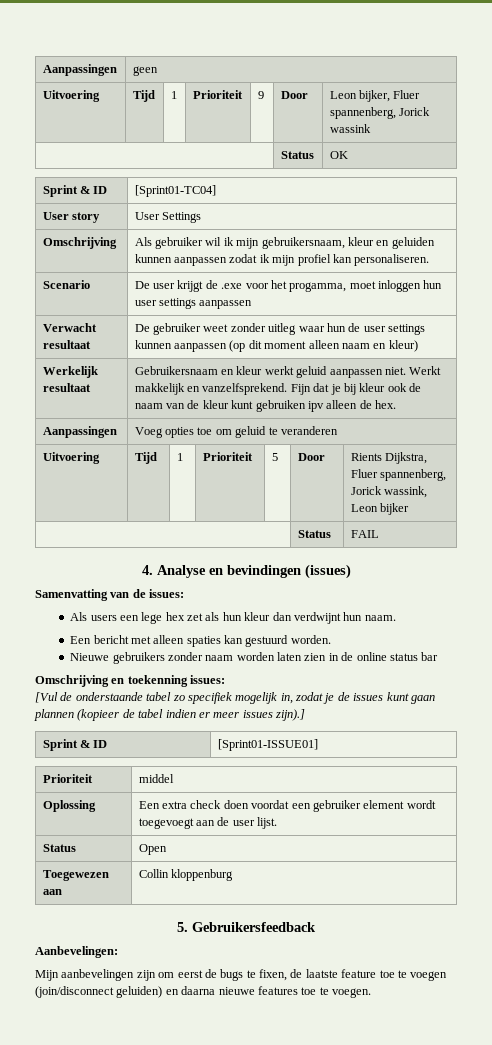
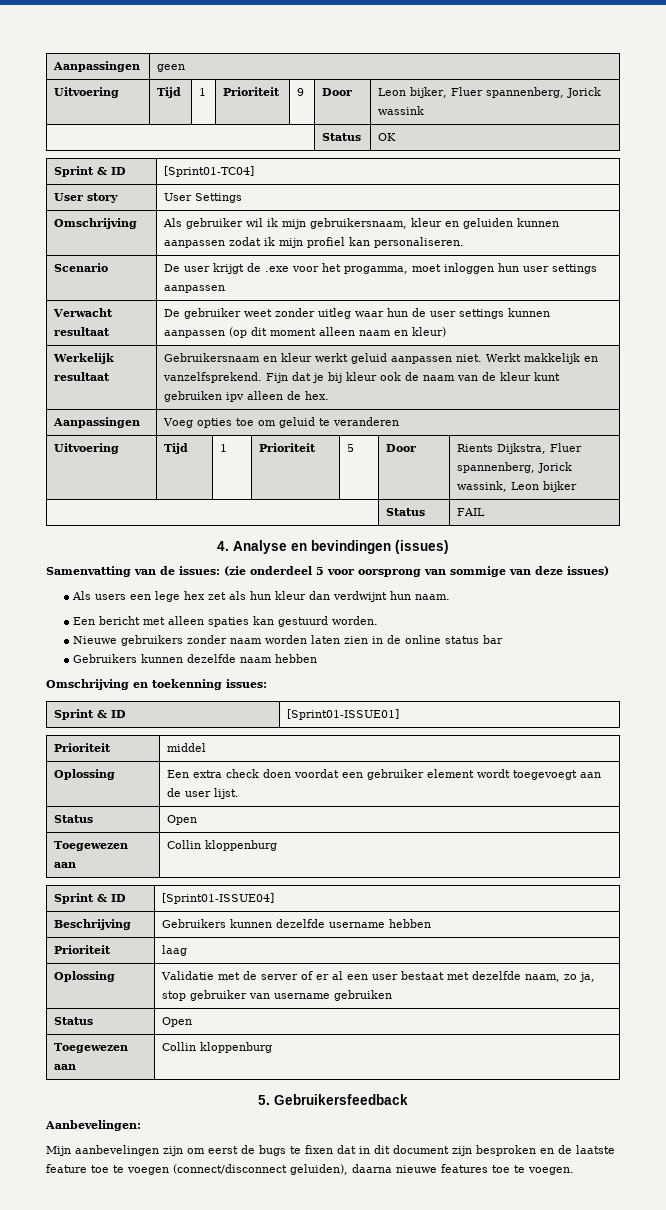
(185, 593) none -> [224,566,609,577] (zie onderdeel 5 voor oorsprong van sommige van deze issues)
(439, 656) none -> [73,654,318,663] // Gebruikers kunnen dezelfde naam hebben
[35,692,435,704] [34,709,305,721] // [Vul de onderstaande tabel zo specifiek mogelijk in, zodat je de issues kunt gaan plannen (kopieer de tabel indien er meer issues zijn).] -> (267, 683) none
(233, 875) none -> [54,893,127,904] [162,893,275,904] [54,919,132,930] [162,919,432,928] [54,945,112,954] [162,945,188,956] [54,971,116,982] [161,971,596,982] [162,990,393,1001] [54,1017,94,1025] [162,1017,193,1027] [54,1043,129,1053] [54,1064,77,1070] [162,1042,273,1053] // Sprint & ID | [Sprint01-ISSUE04] // Beschrijving | Gebruikers kunnen dezelfde username hebben // Prioriteit | laag // Oplossing | Validatie met de server of er al een user bestaat met dezelfde naam, zo ja, stop gebruiker van username gebruiken // Status | Open // Toegewezen aan | Collin kloppenburg
[259,969,287,981] fixen, -> [305,1145,554,1156] fixen dat in dit document zijn besproken en
[35,986,179,998] (join/disconnect geluiden) en -> [173,1164,348,1175] (connect/disconnect geluiden),

